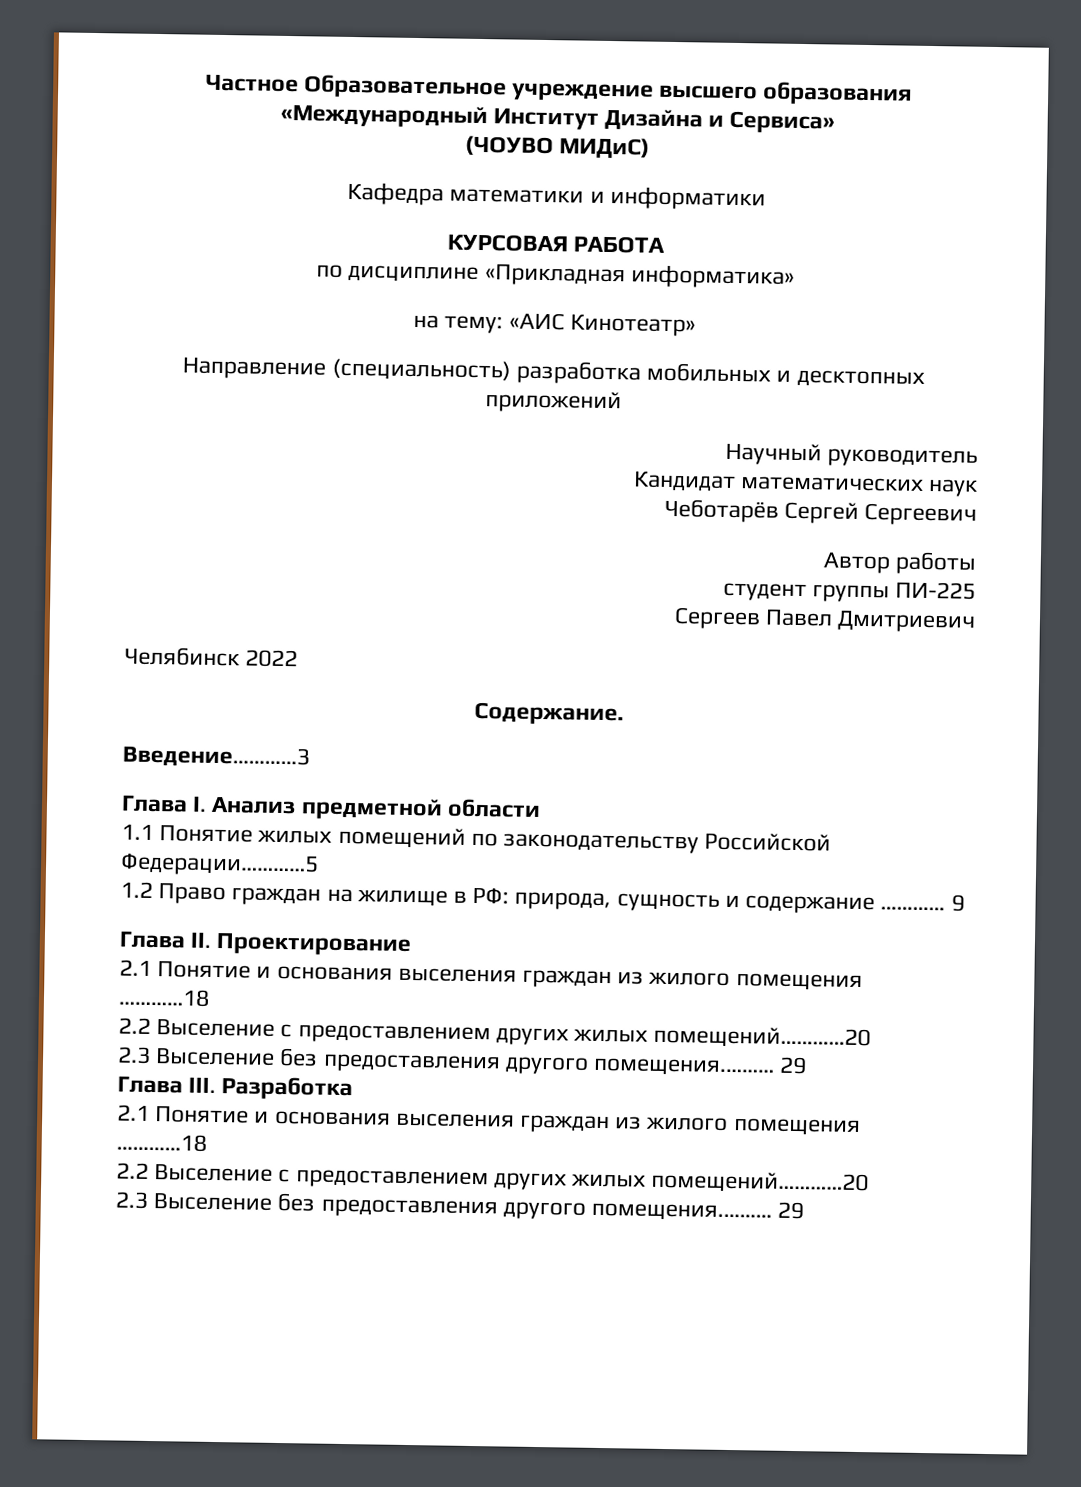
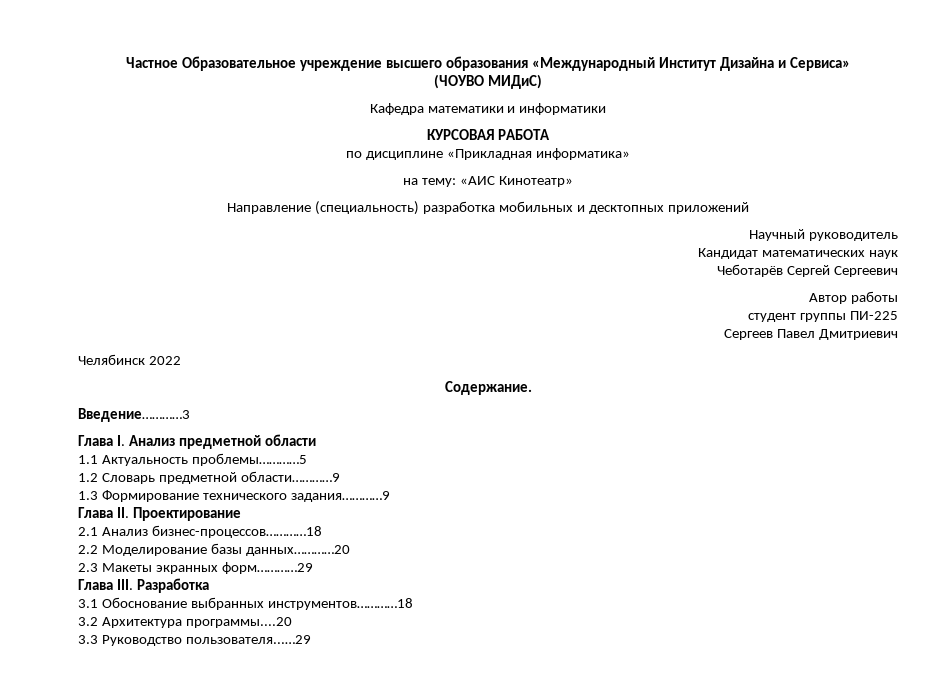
[159,825,832,854] [120,853,319,877] [120,881,965,915] [119,931,412,957] [119,959,863,992] [118,988,210,1007] [118,1017,872,1050] [117,1046,808,1077] [117,1076,354,1101] [117,1104,861,1137] [116,1133,207,1152] [116,1162,870,1195] [115,1191,805,1222] Понятие жилых помещений по законодательству Российской Федерации…………5 // 1.2 Право граждан на жилище в РФ: природа, сущность и содержание ………… 9 // Глава II. Проектирование // 2.1 Понятие и основания выселения граждан из жилого помещения // …………18 // 2.2 Выселение с предоставлением других жилых помещений…………20 // 2.3 Выселение без предоставления другого помещения.……… 29 // Глава III. Разработка // 2.1 Понятие и основания выселения граждан из жилого помещения // …………18 // 2.2 Выселение с предоставлением других жилых помещений…………20 // 2.3 Выселение без предоставления другого помещения.……… 29 -> [101,453,307,466] [78,471,340,484] [78,490,390,502] [78,507,241,521] [78,525,322,538] [78,543,350,556] [78,562,313,574] [78,578,209,593] [78,597,413,610] [78,617,292,628] [78,635,311,646] Актуальность проблемы…………5 // 1.2 Словарь предметной области…………9 // 1.3 Формирование технического задания…………9 // Глава II. Проектирование // 2.1 Анализ бизнес-процессов…………18 // 2.2 Моделирование базы данных…………20 // 2.3 Макеты экранных форм…………29 // Глава III. Разработка // 3.1 Обоснование выбранных инструментов…………18 // 3.2 Архитектура программы....20 // 3.3 Руководство пользователя...…29

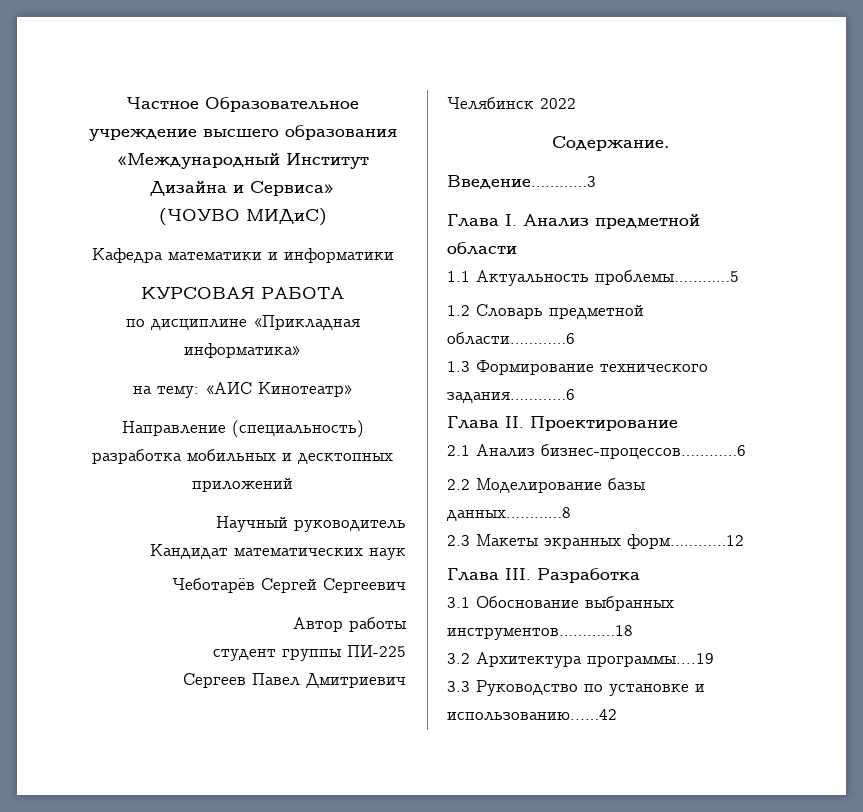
[240,471,340,482] области…………9 -> [447,332,575,345] области…………6
[290,491,390,502] задания…………9 -> [447,389,575,403] задания…………6
[151,525,322,538] бизнес-процессов…………18 -> [541,444,746,459] бизнес-процессов…………6
[245,545,350,556] данных…………20 -> [447,507,571,521] данных…………8
[221,562,313,574] форм…………29 -> [627,534,744,549] форм…………12
[185,617,292,628] программы....20 -> [587,653,714,667] программы....19
[185,635,311,644] пользователя...…29 -> [584,684,705,696] [447,709,617,721] по установке и использованию...…42

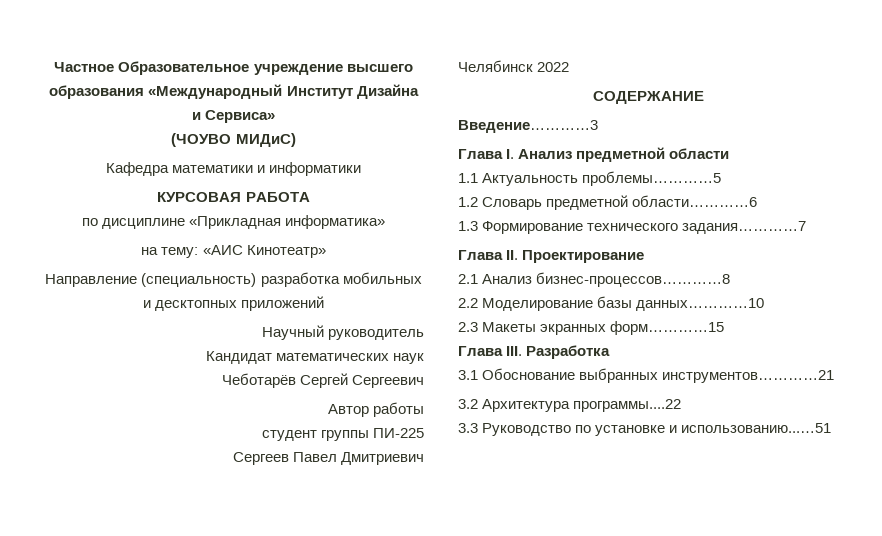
[552,136,669,151] Содержание. -> [593,91,704,104] СОДЕРЖАНИЕ
[447,389,575,403] задания…………6 -> [682,221,807,234] задания…………7
[541,444,746,459] бизнес-процессов…………6 -> [536,272,731,287] бизнес-процессов…………8
[447,507,571,521] данных…………8 -> [636,298,765,311] данных…………10
[627,534,744,549] форм…………12 -> [610,321,725,335] форм…………15
[447,625,633,640] инструментов…………18 -> [662,370,835,383] инструментов…………21
[587,653,714,667] программы....19 -> [573,399,682,412] программы....22
[447,709,617,721] использованию...…42 -> [681,423,832,433] использованию...…51

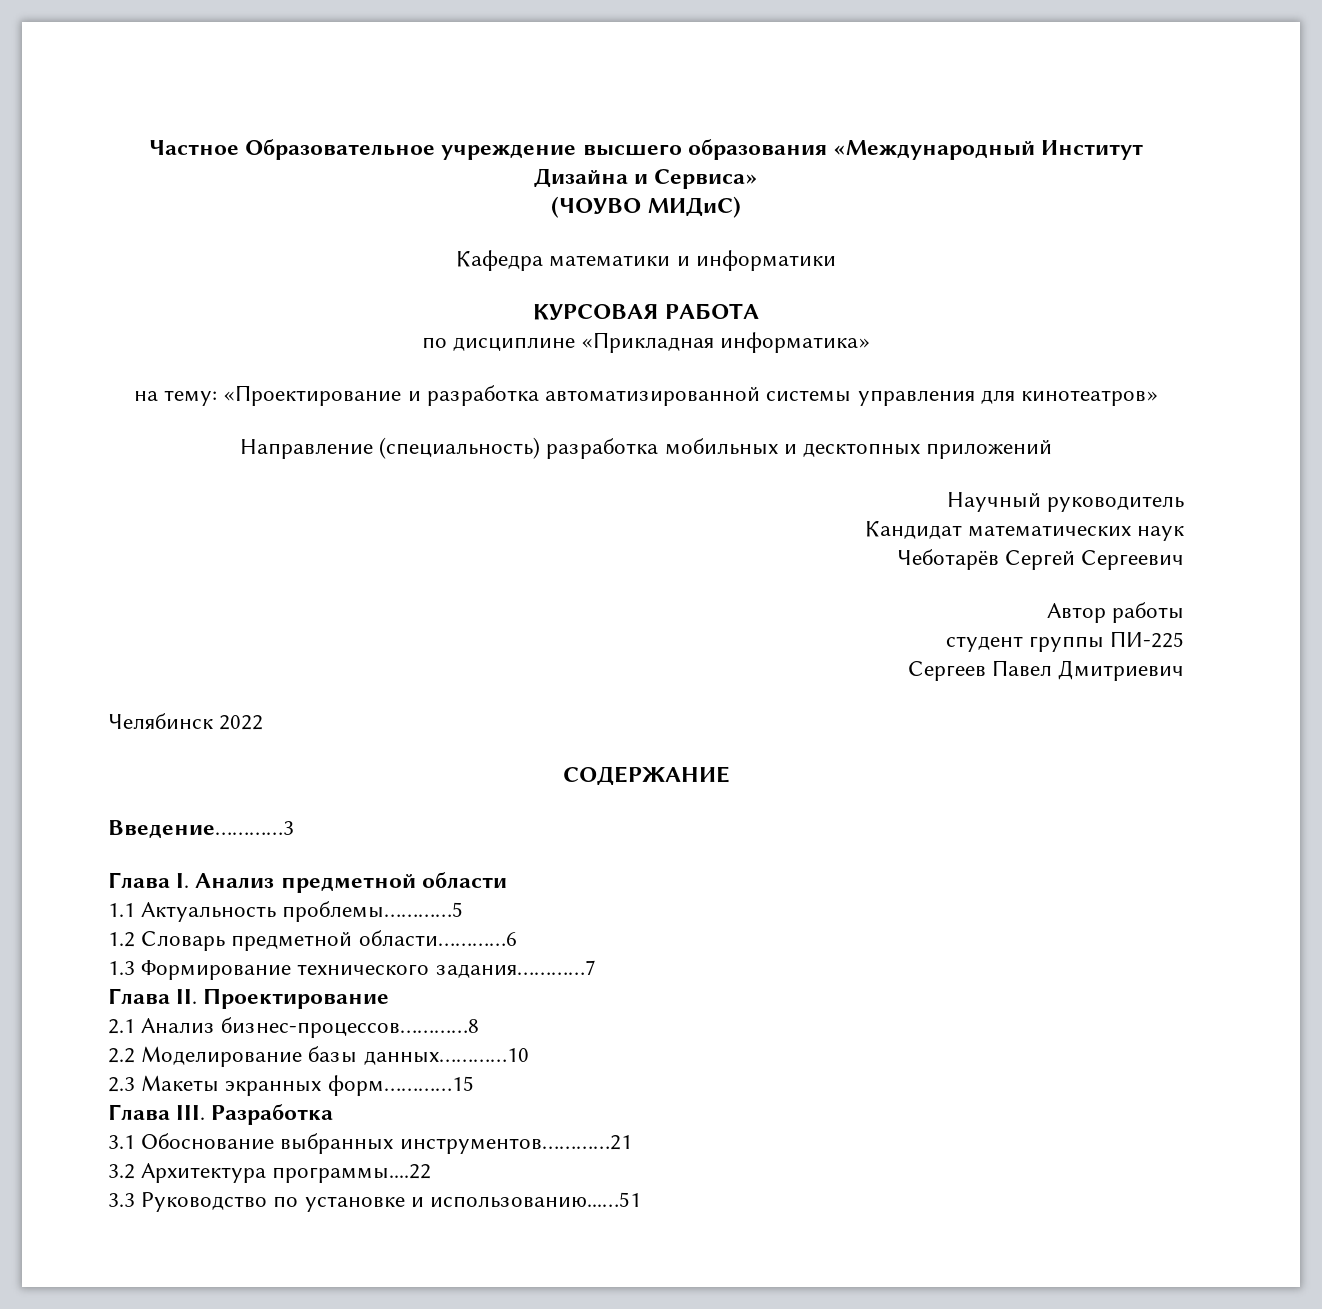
[202,245,326,258] «АИС Кинотеатр» -> [223,385,1158,406] «Проектирование и разработка автоматизированной системы управления для кинотеатров»

